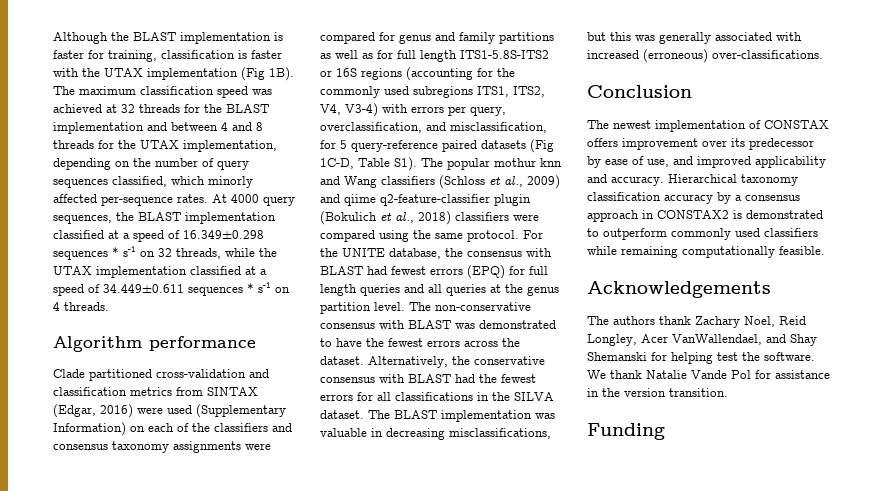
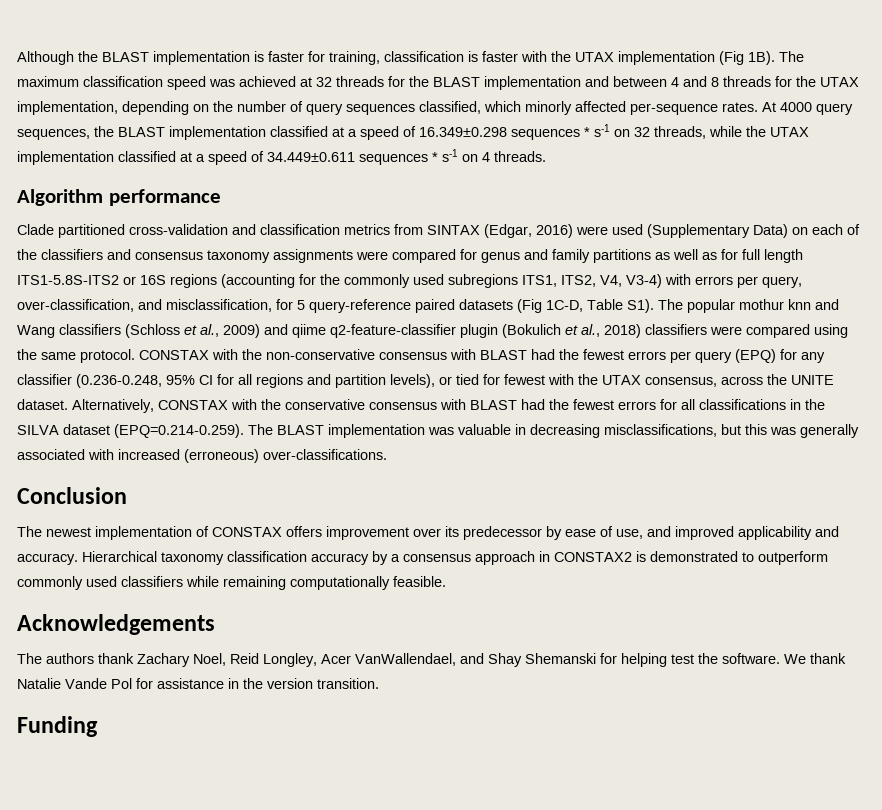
[53,422,126,436] Information) -> [753,224,788,238] Data)
[320,122,422,133] overclassification, -> [17,299,134,312] over-classification,
[523,230,543,239] [320,248,552,259] [320,265,548,279] [320,284,559,296] [320,302,531,314] [320,320,556,329] [320,338,460,347] For the UNITE database, the consensus with BLAST had fewest errors (EPQ) for full length queries and all queries at the genus partition level. The non-conservative consensus with BLAST was demonstrated to have the fewest errors -> [139,349,825,363] [17,374,717,388] CONSTAX with the non-conservative consensus with BLAST had the fewest errors per query (EPQ) for any classifier (0.236-0.248, 95% CI for all regions and partition levels), or tied for fewest with the UTAX consensus,
(520, 342) none -> [791,375,834,385] UNITE
(448, 362) none -> [158,399,257,410] CONSTAX with
[320,410,364,419] dataset. -> [63,424,244,438] dataset (EPQ=0.214-0.259).

